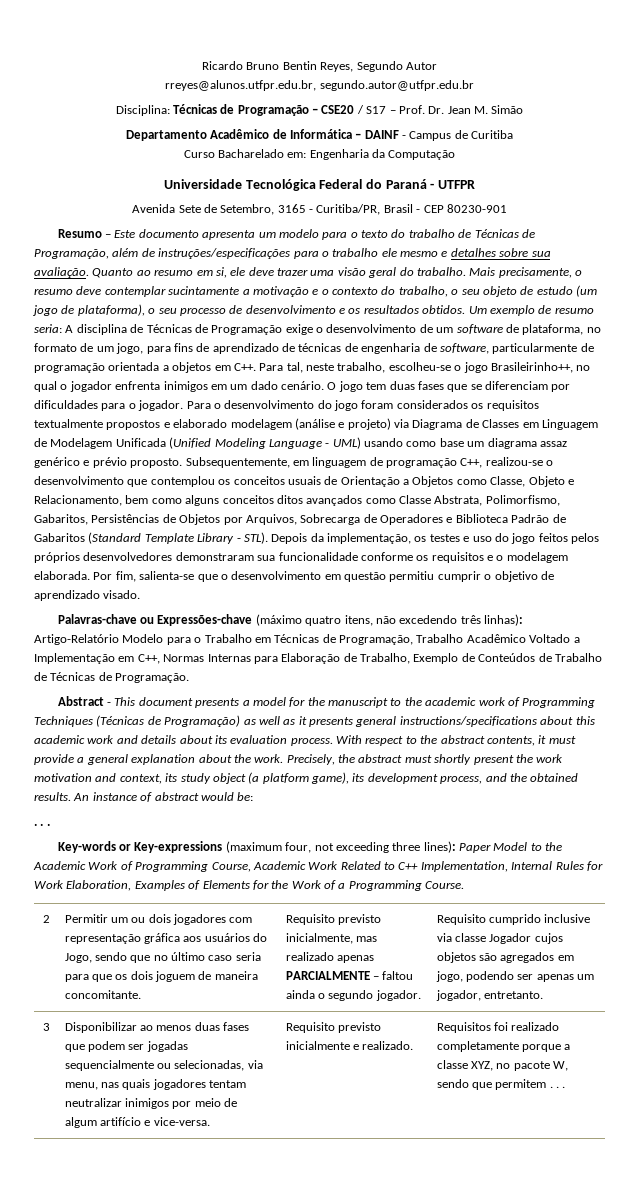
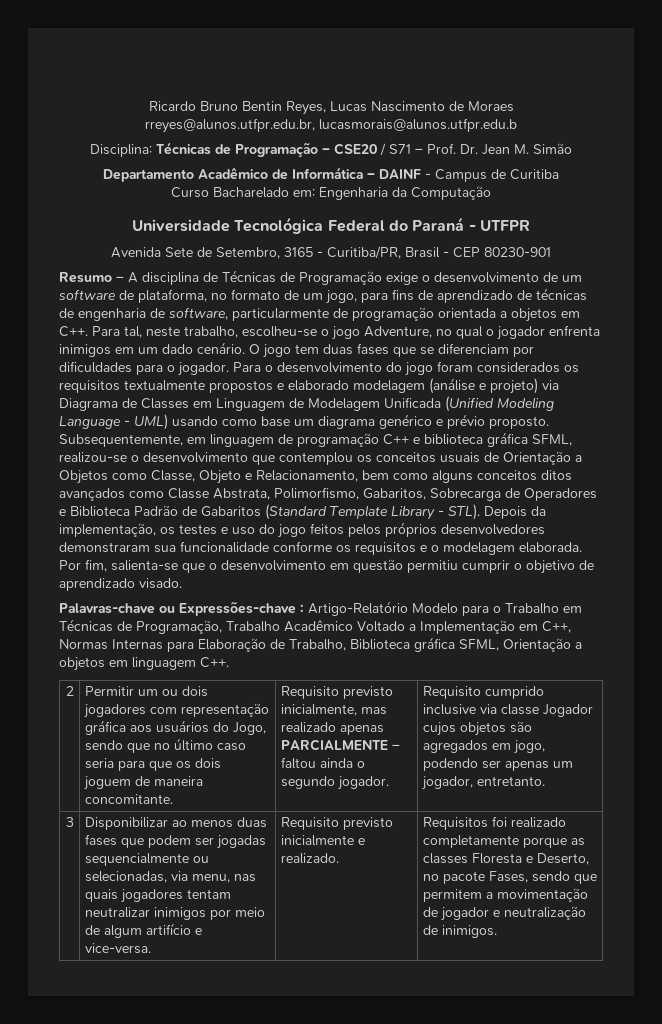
[356,61,437,72] Segundo Autor -> [329,101,514,112] Lucas Nascimento de Moraes
[319,80,474,91] segundo.autor@utfpr.edu.br -> [319,118,517,132] lucasmorais@alunos.utfpr.edu.b
[366,106,387,114] S17 -> [389,144,411,154] S71
[114,229,535,240] [34,248,551,259] [34,267,582,278] [34,285,597,297] [33,304,594,316] [34,324,62,333] Este documento apresenta um modelo para o texto do trabalho de Técnicas de Programação, além de instruções/especificações para o trabalho ele mesmo e detalhes sobre sua avaliação. Quanto ao resumo em si, ele deve trazer uma visão geral do trabalho. Mais precisamente, o resumo deve contemplar sucintamente a motivação e o contexto do trabalho, o seu objeto de estudo (um jogo de plataforma), o seu processo de desenvolvimento e os resultados obtidos. Um exemplo de resumo seria: -> (124, 279) none
[490,362,573,373] Brasileirinho++, -> [364,326,432,338] Adventure,
[539,441,567,447] assaz -> (375, 422) none
[460,458,483,468] C++, -> [383,432,572,447] C++ e biblioteca gráfica SFML,
[91,514,297,525] Persistências de Objetos por Arquivos, -> (426, 494) none
[255,614,524,626] (máximo quatro itens, não excedendo três linhas): -> [300,604,304,613] :
[413,653,602,664] [34,672,190,683] [57,696,596,708] [34,715,595,727] [34,735,576,746] [34,754,564,765] [34,772,579,784] [34,792,254,802] [34,823,50,826] [57,841,563,853] [33,861,603,872] [34,880,465,891] Exemplo de Conteúdos de Trabalho de Técnicas de Programação. // Abstract - This document presents a model for the manuscript to the academic work of Programming Techniques (Técnicas de Programação) as well as it presents general instructions/specifications about this academic work and details about its evaluation process. With respect to the abstract contents, it must provide a general explanation about the work. Precisely, the abstract must shortly present the work motivation and context, its study object (a platform game), its development process, and the obtained results. An instance of abstract would be: // . . . // Key-words or Key-expressions (maximum four, not exceeding three lines): Paper Model to the Academic Work of Programming Course, Academic Work Related to C++ Implementation, Internal Rules for Work Elaboration, Examples of Elements for the Work of a Programming Course. -> [350,637,582,652] [59,657,229,671] Biblioteca gráfica SFML, Orientação a objetos em linguagem C++.
[564,1044,571,1050] [436,1060,493,1071] a classe XYZ, -> [570,838,585,846] [422,853,589,865] as classes Floresta e Deserto,
[553,1061,569,1071] W, -> [488,871,528,883] Fases,
[549,1086,566,1088] . . . -> [485,888,588,902] [422,906,586,921] [422,925,497,938] a movimentação de jogador e neutralização de inimigos.

